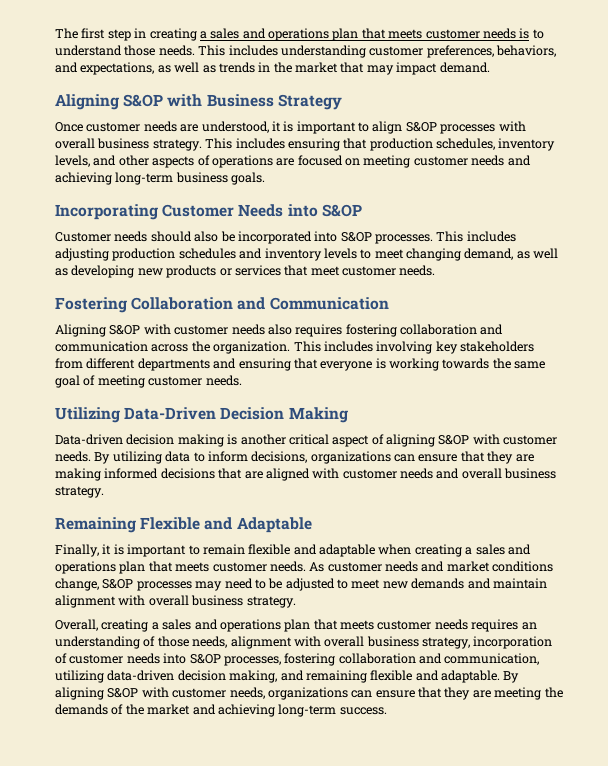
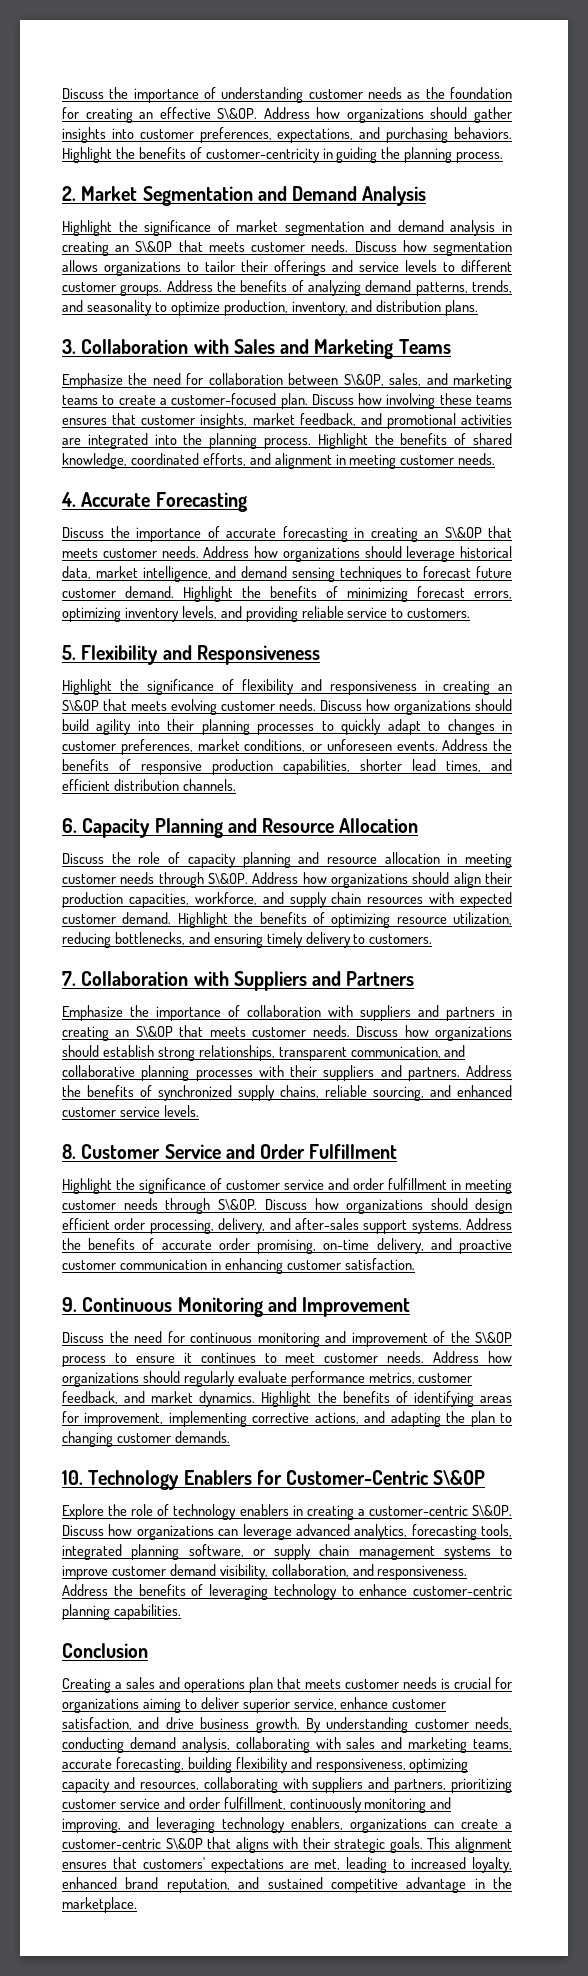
[55,28,197,41] The first step in creating -> [62,87,512,103] [62,107,512,123] [62,127,512,143] [62,147,504,163] [62,186,427,206] [62,220,512,236] [62,240,512,256] [62,260,512,276] [62,280,512,296] [62,300,479,316] [62,339,451,359] [62,373,512,389] [62,393,512,409] [62,413,512,429] [62,433,513,449] [62,453,496,469] [61,492,247,512] [62,526,512,542] [62,546,512,562] [62,566,512,582] [62,586,512,602] [62,606,471,622] [62,645,320,665] [62,679,512,695] [62,699,512,715] [62,719,512,735] [62,739,512,755] [62,759,512,775] [62,779,236,791] [62,818,419,838] [62,852,512,868] [62,872,512,888] [62,892,512,908] [62,912,512,928] [62,932,433,948] [62,971,415,991] [62,1005,512,1021] [62,1025,512,1041] [62,1045,466,1061] [62,1065,512,1081] [62,1085,512,1101] [62,1105,199,1117] [62,1144,398,1159] [62,1178,512,1194] [62,1198,512,1214] [62,1218,512,1234] [62,1238,512,1254] [62,1258,415,1274] [62,1297,411,1317] [62,1331,512,1347] [62,1351,512,1367] [62,1371,473,1387] [62,1391,512,1407] [62,1411,512,1427] [62,1431,230,1447] [62,1470,486,1490] [62,1504,513,1520] [62,1524,512,1540] [62,1544,512,1560] [62,1564,468,1580] [62,1584,512,1600] [62,1604,181,1620] [62,1643,148,1658] [62,1678,111,1693] Discuss the importance of understanding customer needs as the foundation for creating an effective S\&OP. Address how organizations should gather insights into customer preferences, expectations, and purchasing behaviors. Highlight the benefits of customer-centricity in guiding the planning process. // 2. Market Segmentation and Demand Analysis // Highlight the significance of market segmentation and demand analysis in creating an S\&OP that meets customer needs. Discuss how segmentation allows organizations to tailor their offerings and service levels to different customer groups. Address the benefits of analyzing demand patterns, trends, and seasonality to optimize production, inventory, and distribution plans. // 3. Collaboration with Sales and Marketing Teams // Emphasize the need for collaboration between S\&OP, sales, and marketing teams to create a customer-focused plan. Discuss how involving these teams ensures that customer insights, market feedback, and promotional activities are integrated into the planning process. Highlight the benefits of shared knowledge, coordinated efforts, and alignment in meeting customer needs. // 4. Accurate Forecasting // Discuss the importance of accurate forecasting in creating an S\&OP that meets customer needs. Address how organizations should leverage historical data, market intelligence, and demand sensing techniques to forecast future customer demand. Highlight the benefits of minimizing forecast errors, optimizing inventory levels, and providing reliable service to customers. // 5. Flexibility and Responsiveness // Highlight the significance of flexibility and responsiveness in creating an S\&OP that meets evolving customer needs. Discuss how organizations should build agility into their planning processes to quickly adapt to changes in customer preferences, market conditions, or unforeseen events. Address the benefits of responsive production capabilities, shorter lead times, and efficient distribution channels. // 6. Capacity Planning and Resource Allocation // Discuss the role of capacity planning and resource allocation in meeting customer needs through S\&OP. Address how organizations should align their production capacities, workforce, and supply chain resources with expected customer demand. Highlight the benefits of optimizing resource utilization, reducing bottlenecks, and ensuring timely delivery to customers. // 7. Collaboration with Suppliers and Partners // Emphasize the importance of collaboration with suppliers and partners in creating an S\&OP that meets customer needs. Discuss how organizations should establish strong relationships, transparent communication, and collaborative planning processes with their suppliers and partners. Address the benefits of synchronized supply chains, reliable sourcing, and enhanced customer service levels. // 8. Customer Service and Order Fulfillment // Highlight the significance of customer service and order fulfillment in meeting customer needs through S\&OP. Discuss how organizations should design efficient order processing, delivery, and after-sales support systems. Address the benefits of accurate order promising, on-time delivery, and proactive customer communication in enhancing customer satisfaction. // 9. Continuous Monitoring and Improvement // Discuss the need for continuous monitoring and improvement of the S\&OP process to ensure it continues to meet customer needs. Address how organizations should regularly evaluate performance metrics, customer feedback, and market dynamics. Highlight the benefits of identifying areas for improvement, implementing corrective actions, and adapting the plan to changing customer demands. // 10. Technology Enablers for Customer-Centric S\&OP // Explore the role of technology enablers in creating a customer-centric S\&OP. Discuss how organizations can leverage advanced analytics, forecasting tools, integrated planning software, or supply chain management systems to improve customer demand visibility, collaboration, and responsiveness. Address the benefits of leveraging technology to enhance customer-centric planning capabilities. // Conclusion // Creating
[532,29,544,39] [55,45,556,58] [55,62,490,75] [55,94,342,110] [55,121,526,134] [55,138,556,151] [55,155,531,168] [55,172,266,185] [55,204,362,220] [55,231,516,244] [55,248,559,261] [55,265,436,278] [55,297,389,313] [55,324,504,337] [55,341,534,354] [55,358,546,371] [55,375,242,388] [55,407,348,423] [55,434,558,447] [55,451,534,464] [55,468,557,481] [55,486,104,498] [55,517,312,533] [55,544,531,557] [55,561,554,574] [55,578,547,591] [55,595,296,608] [55,619,537,632] [55,636,553,649] [55,653,540,666] [55,670,520,683] [55,687,563,700] [55,704,387,717] to understand those needs. This includes understanding customer preferences, behaviors, and expectations, as well as trends in the market that may impact demand. // Aligning S&OP with Business Strategy // Once customer needs are understood, it is important to align S&OP processes with overall business strategy. This includes ensuring that production schedules, inventory levels, and other aspects of operations are focused on meeting customer needs and achieving long-term business goals. // Incorporating Customer Needs into S&OP // Customer needs should also be incorporated into S&OP processes. This includes adjusting production schedules and inventory levels to meet changing demand, as well as developing new products or services that meet customer needs. // Fostering Collaboration and Communication // Aligning S&OP with customer needs also requires fostering collaboration and communication across the organization. This includes involving key stakeholders from different departments and ensuring that everyone is working towards the same goal of meeting customer needs. // Utilizing Data-Driven Decision Making // Data-driven decision making is another critical aspect of aligning S&OP with customer needs. By utilizing data to inform decisions, organizations can ensure that they are making informed decisions that are aligned with customer needs and overall business strategy. // Remaining Flexible and Adaptable // Finally, it is important to remain flexible and adaptable when creating a sales and operations plan that meets customer needs. As customer needs and market conditions change, S&OP processes may need to be adjusted to meet new demands and maintain alignment with overall business strategy. // Overall, creating a sales and operations plan that meets customer needs requires an understanding of those needs, alignment with overall business strategy, incorporation of customer needs into S&OP processes, fostering collaboration and communication, utilizing data-driven decision making, and remaining flexible and adaptable. By aligning S&OP with customer needs, organizations can ensure that they are meeting the demands of the market and achieving long-term success. -> [454,1677,512,1689] [62,1697,447,1713] [62,1717,512,1733] [62,1737,512,1753] [62,1757,469,1773] [62,1777,512,1793] [62,1797,452,1813] [62,1817,512,1833] [62,1837,512,1853] [62,1857,513,1873] [62,1877,512,1893] [62,1897,137,1913] crucial for organizations aiming to deliver superior service, enhance customer satisfaction, and drive business growth. By understanding customer needs, conducting demand analysis, collaborating with sales and marketing teams, accurate forecasting, building flexibility and responsiveness, optimizing capacity and resources, collaborating with suppliers and partners, prioritizing customer service and order fulfillment, continuously monitoring and improving, and leveraging technology enablers, organizations can create a customer-centric S\&OP that aligns with their strategic goals. This alignment ensures that customers' expectations are met, leading to increased loyalty, enhanced brand reputation, and sustained competitive advantage in the marketplace.

